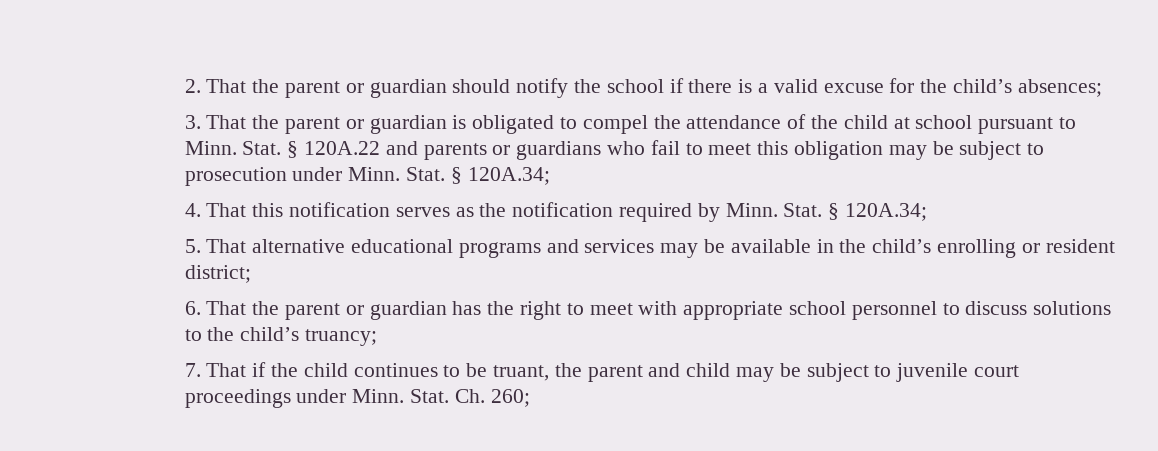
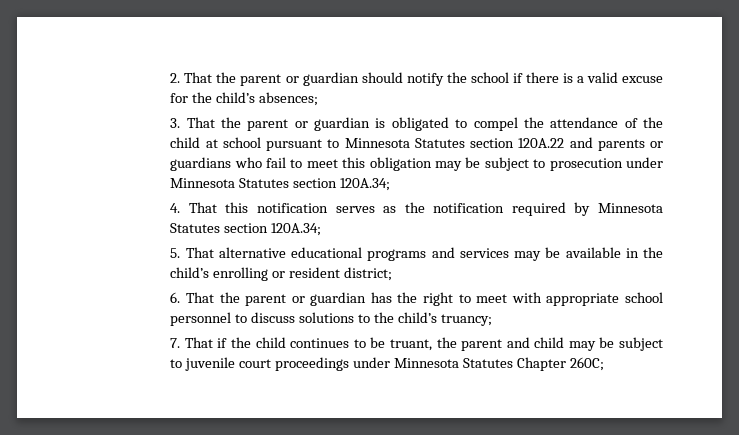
[184,141,299,158] Minn. Stat. § -> [344,138,515,148] Minnesota Statutes section
[348,167,462,184] Minn. Stat. § -> [170,178,338,188] Minnesota Statutes section
[725,203,840,220] Minn. Stat. § -> [598,203,664,213] [170,223,269,233] Minnesota Statutes section
[352,389,530,407] Minn. Stat. Ch. 260; -> [393,357,604,371] Minnesota Statutes Chapter 260C;

